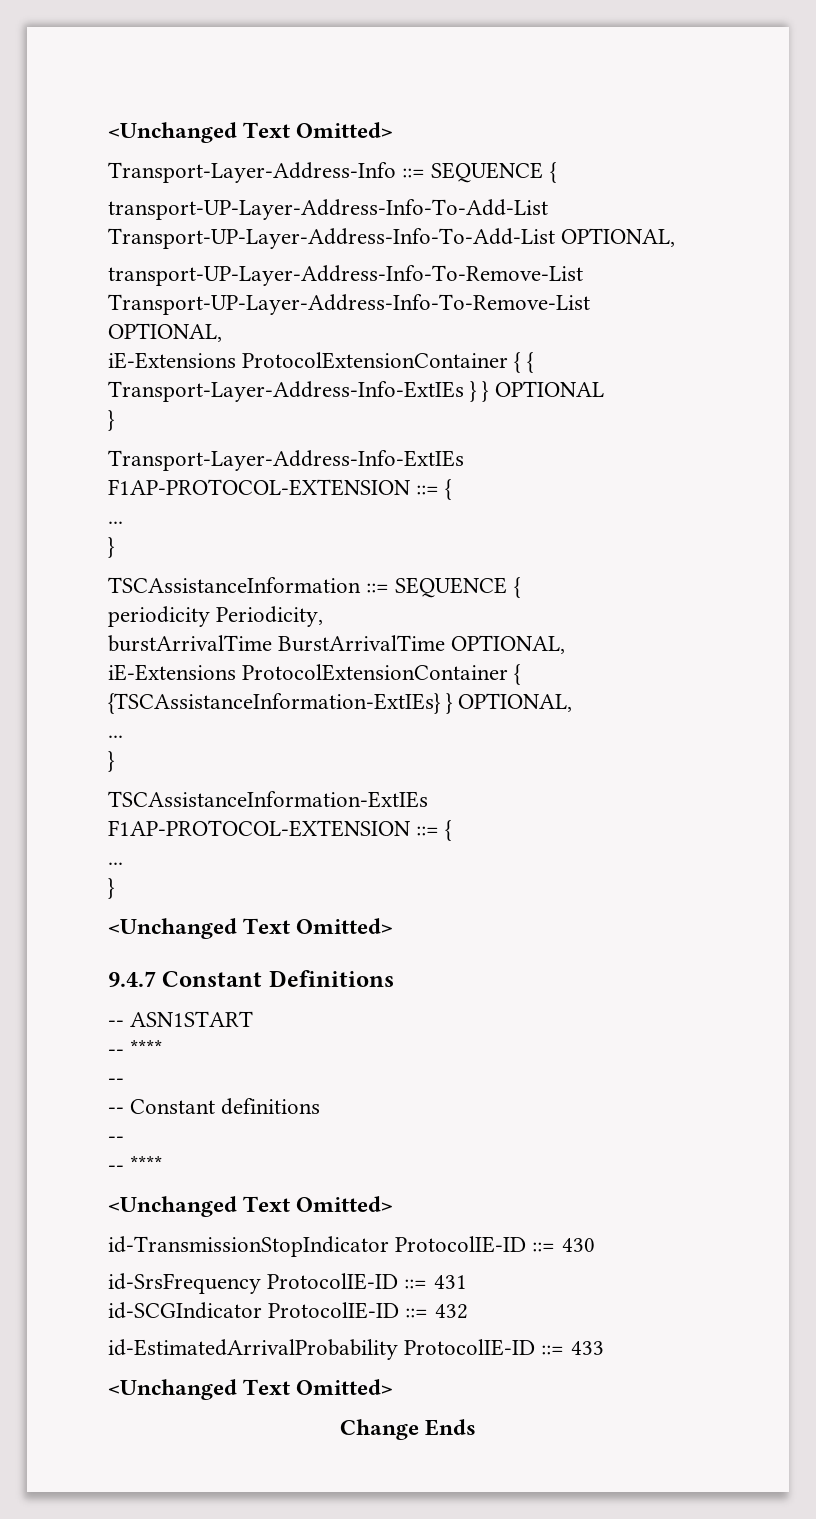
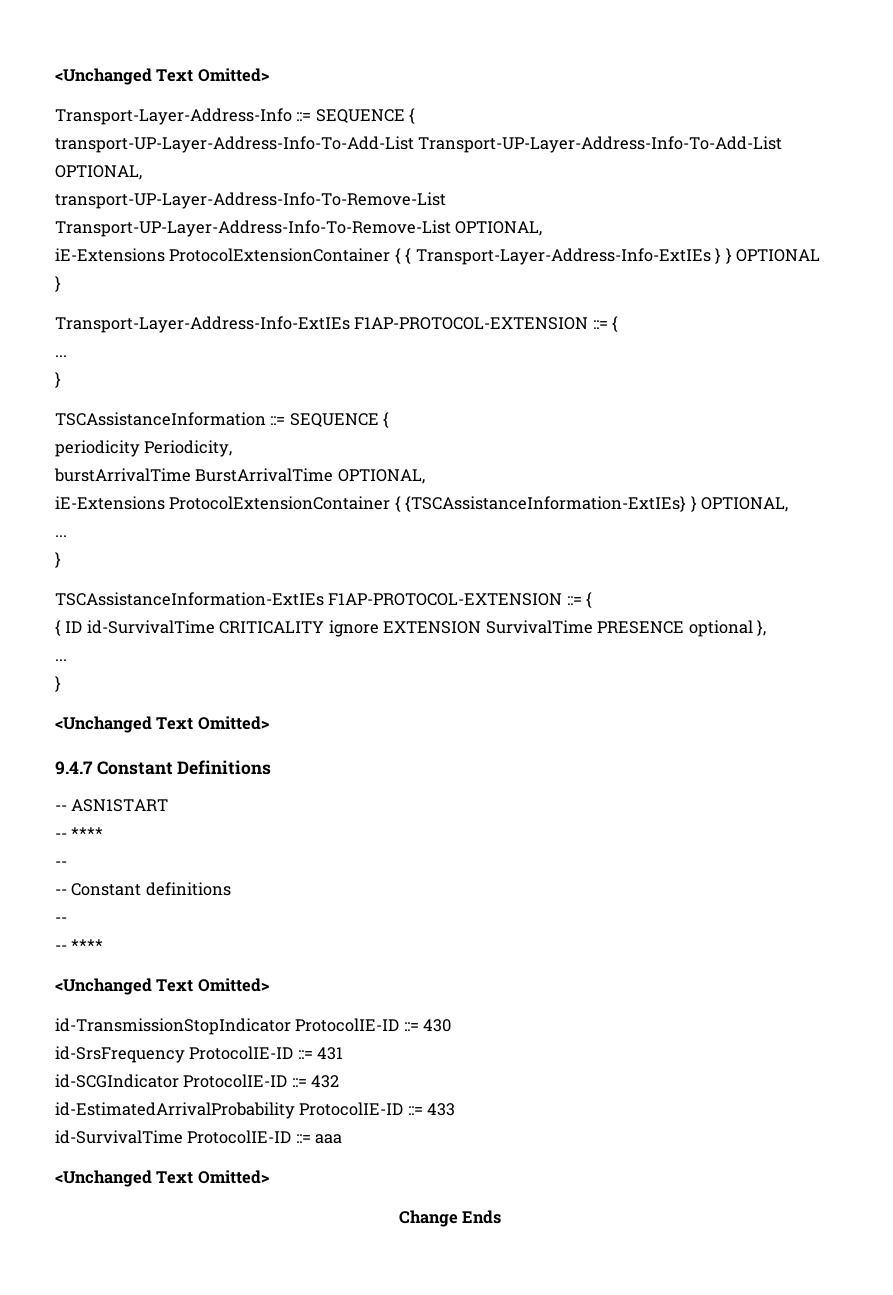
(453, 830) none -> [55,620,767,637] // { ID id-SurvivalTime CRITICALITY ignore EXTENSION SurvivalTime PRESENCE optional },
(604, 1348) none -> [55,1130,343,1144] // id-SurvivalTime ProtocolIE-ID ::= aaa

